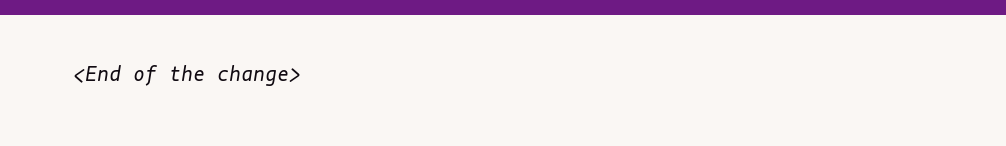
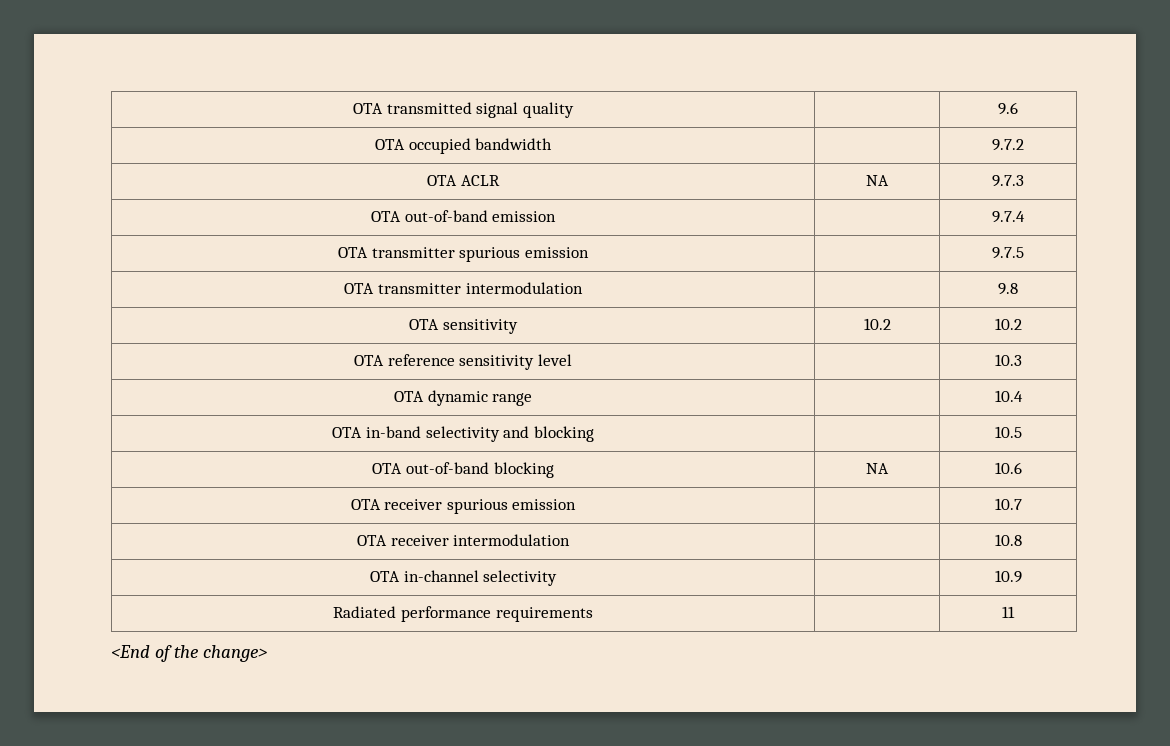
(73, 74) none -> [353,102,574,118] [998,102,1018,115] [374,138,553,154] [992,139,1024,151] [427,175,500,186] [866,175,889,186] [992,175,1024,187] [370,210,557,222] [992,211,1025,223] [338,247,589,262] [992,247,1024,259] [344,282,583,294] [998,283,1018,295] [409,319,518,334] [863,318,891,330] [994,318,1022,330] [354,354,572,370] [994,354,1022,366] [393,390,533,406] [994,390,1023,402] [332,426,594,442] [994,426,1022,438] [372,462,554,478] [866,463,889,474] [994,462,1022,474] [350,499,577,514] [994,498,1022,510] [356,534,571,546] [994,534,1022,546] [369,570,558,586] [994,570,1022,583] [333,606,593,622] [1002,606,1015,618] OTA transmitted signal quality | | 9.6 // OTA occupied bandwidth | | 9.7.2 // OTA ACLR | NA | 9.7.3 // OTA out-of-band emission | | 9.7.4 // OTA transmitter spurious emission | | 9.7.5 // OTA transmitter intermodulation | | 9.8 // OTA sensitivity | 10.2 | 10.2 // OTA reference sensitivity level | | 10.3 // OTA dynamic range | | 10.4 // OTA in-band selectivity and blocking | | 10.5 // OTA out-of-band blocking | NA | 10.6 // OTA receiver spurious emission | | 10.7 // OTA receiver intermodulation | | 10.8 // OTA in-channel selectivity | | 10.9 // Radiated performance requirements | | 11 //

